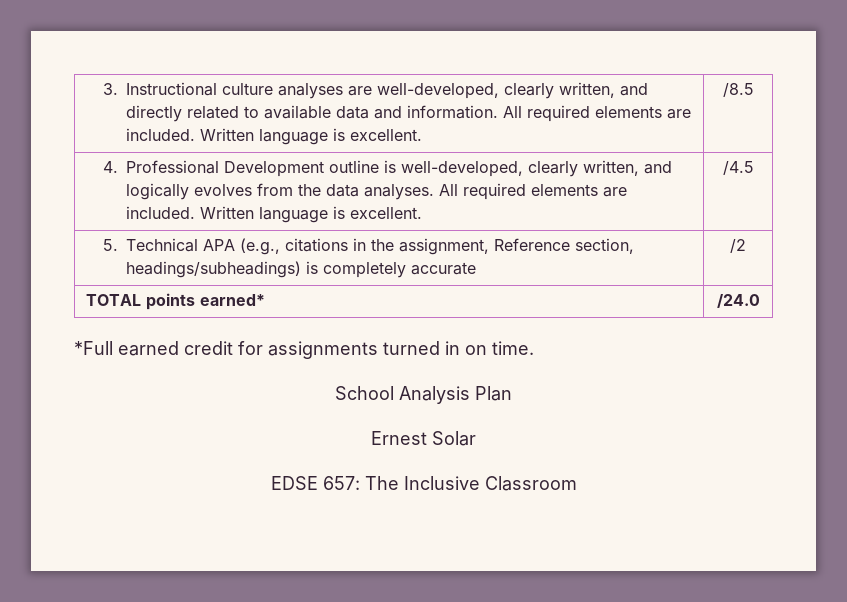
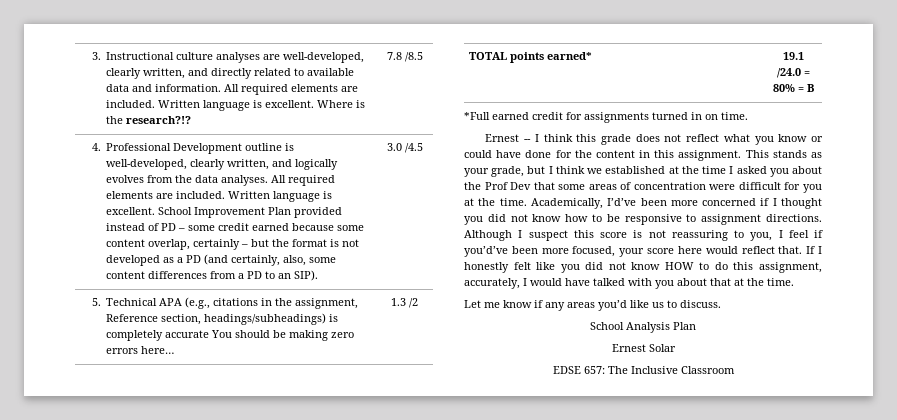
(422, 135) | -> [317,100,366,108] [106,116,192,124] [386,52,402,60] Where is the research?!? | 7.8
(422, 213) | -> [158,207,343,218] [106,223,365,231] [106,239,360,250] [106,254,337,266] [106,270,319,281] [386,143,402,151] School Improvement Plan provided instead of PD – some credit earned because some content overlap, certainly – but the format is not developed as a PD (and certainly, also, some content differences from a PD to an SIP). | 3.0
(476, 268) | -> [211,330,355,341] [106,346,175,354] [391,298,406,306] You should be making zero errors here… | 1.3
(266, 300) none -> [783,52,804,60] 19.1
(760, 301) none -> [804,71,810,76] [773,84,814,92] = 80% = B
(534, 348) none -> [485,134,823,145] [464,150,822,161] [464,166,822,177] [464,182,822,193] [464,198,822,209] [464,214,822,225] [464,230,823,241] [464,246,822,257] [464,262,822,273] [464,278,794,289] [464,300,721,311] // Ernest -- I think this grade does not reflect what you know or could have done for the content in this assignment. This stands as your grade, but I think we established at the time I asked you about the Prof Dev that some areas of concentration were difficult for you at the time. Academically, I’d’ve been more concerned if I thought you did not know how to be responsive to assignment directions. Although I suspect this score is not reassuring to you, I feel if you’d’ve been more focused, your score here would reflect that. If I honestly felt like you did not know HOW to do this assignment, accurately, I would have talked with you about that at the time. // Let me know if any areas you’d like us to discuss.

